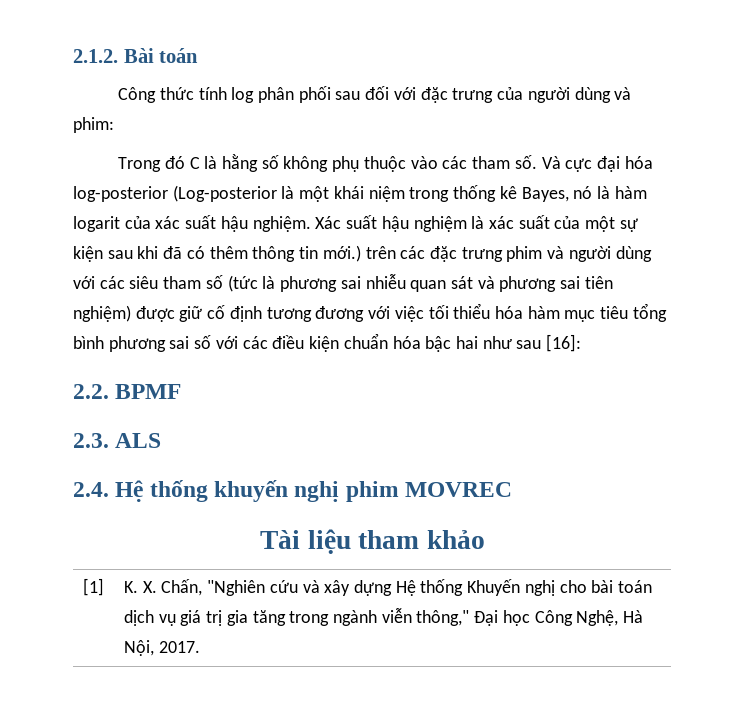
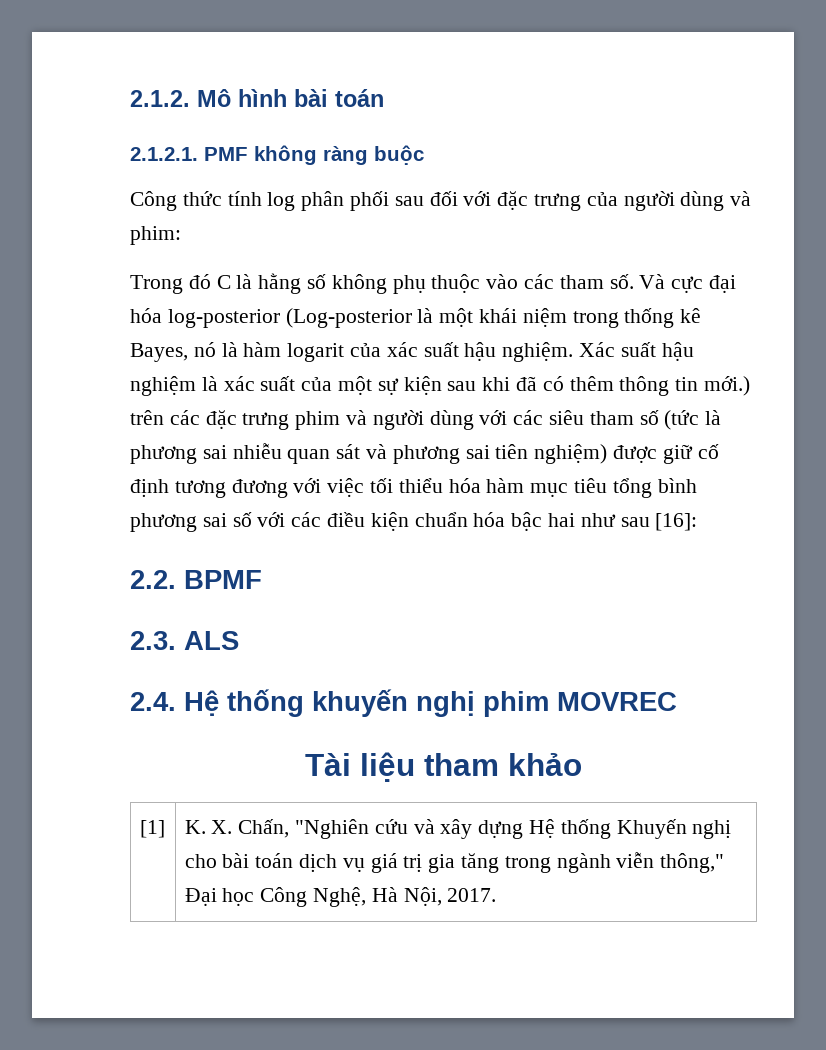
[123,48,199,63] Bài toán -> [197,89,384,107] [130,145,424,165] Mô hình bài toán // 2.1.2.1. PMF không ràng buộc

